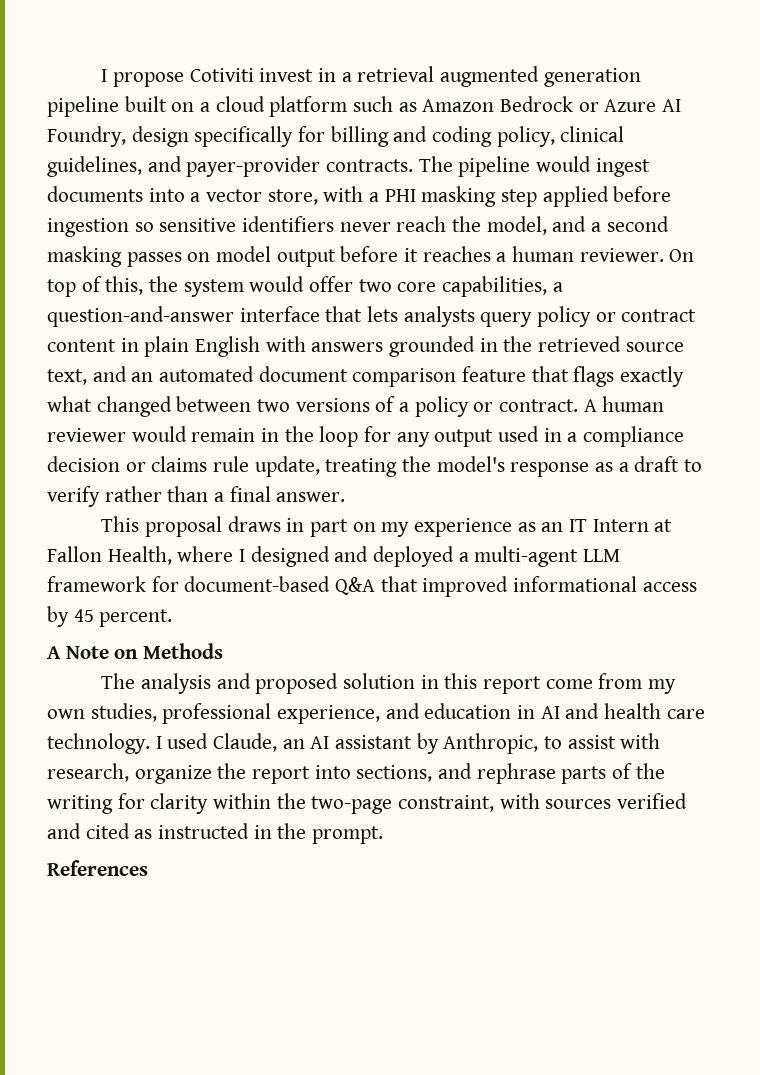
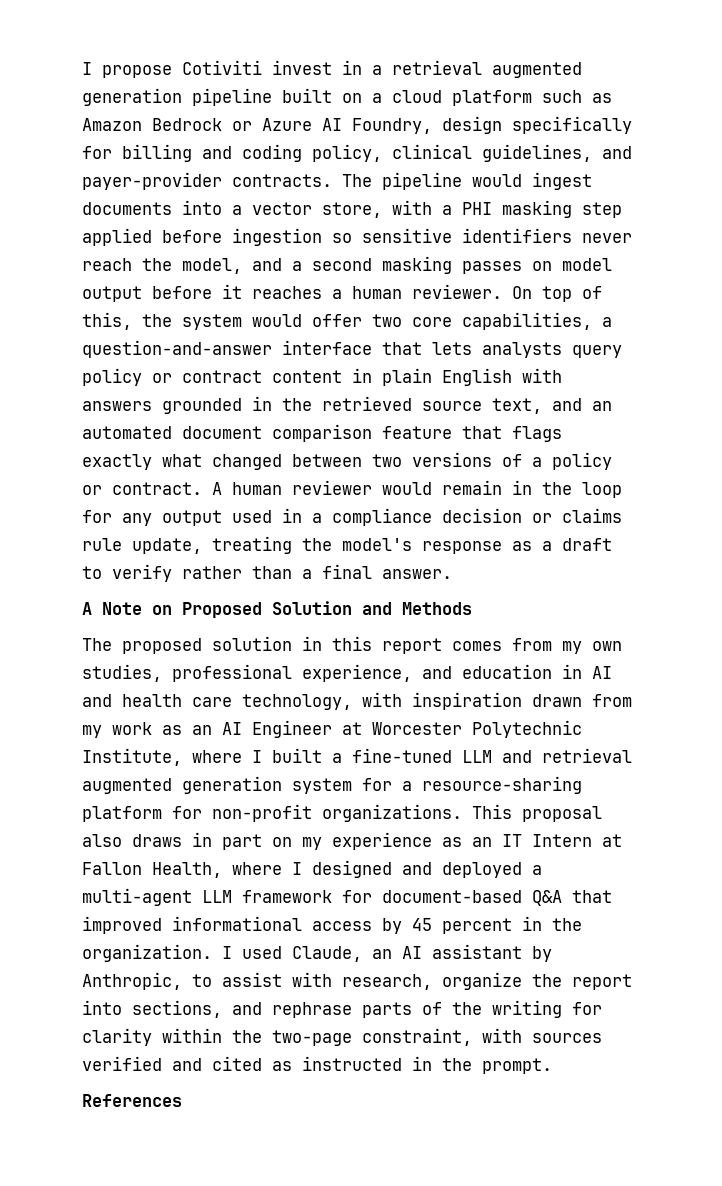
(346, 497) none -> [82,601,472,618] [82,636,622,654] [82,664,612,682] [82,692,632,710] [82,720,582,738] [82,748,632,766] [82,776,582,794] [82,804,462,822] A Note on Proposed Solution and Methods // The proposed solution in this report comes from my own studies, professional experience, and education in AI and health care technology, with inspiration drawn from my work as an AI Engineer at Worcester Polytechnic Institute, where I built a fine-tuned LLM and retrieval augmented generation system for a resource-sharing platform for non-profit organizations.
(223, 526) none -> [82,834,122,847] also
[99,609,173,627] [47,643,224,659] [101,673,677,694] [47,703,705,724] [47,733,150,754] percent. // A Note on Methods // The analysis and proposed solution in this report come from my own studies, professional experience, and education in AI and health care technology. -> [442,916,582,934] [82,944,212,962] percent in the organization.

